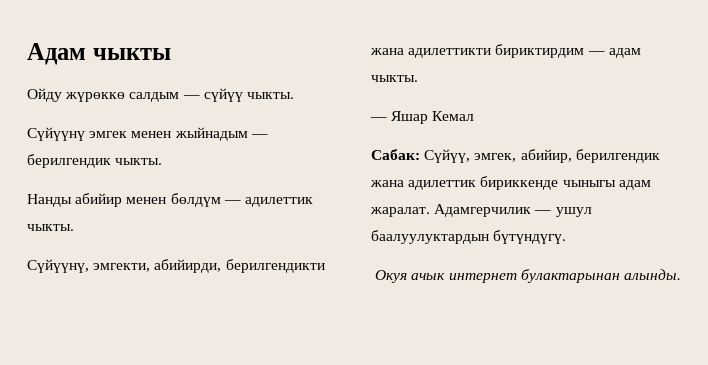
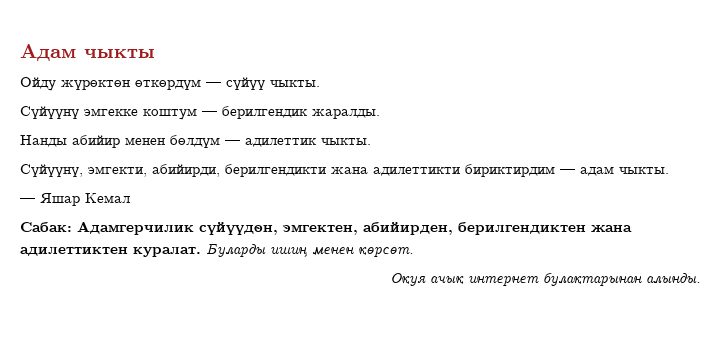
[65,92,180,102] жүрөккө салдым -> [61,79,201,90] жүрөктөн өткөрдүм
[89,127,248,141] эмгек менен жыйнадым -> [84,108,197,120] эмгекке коштум
[115,158,163,165] чыкты. -> [312,109,380,119] жаралды.
[424,149,660,163] [370,176,651,190] [370,204,592,217] [371,230,567,244] Сүйүү, эмгек, абийир, берилгендик жана адилеттик бириккенде чыныгы адам жаралат. Адамгерчилик — ушул баалуулуктардын бүтүндүгү. -> [77,221,632,235] [20,244,414,258] Адамгерчилик сүйүүдөн, эмгектен, абийирден, берилгендиктен жана адилеттиктен куралат. Буларды ишиң менен көрсөт.

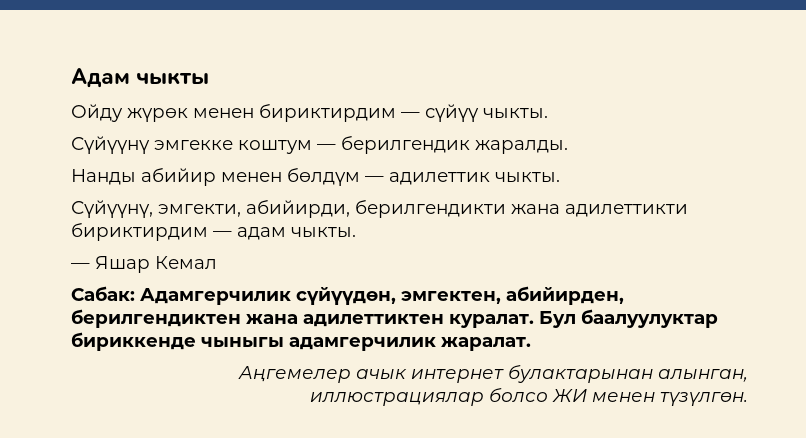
[61,79,201,90] жүрөктөн өткөрдүм -> [127,104,396,122] жүрөк менен бириктирдим
[206,244,414,258] [390,272,701,287] Буларды ишиң менен көрсөт. // Окуя ачык интернет булактарынан алынды. -> [539,309,718,328] [71,332,531,351] [238,365,748,383] [310,388,748,406] Бул баалуулуктар бириккенде чыныгы адамгерчилик жаралат. // Аңгемелер ачык интернет булактарынан алынган, иллюстрациялар болсо ЖИ менен түзүлгөн.

